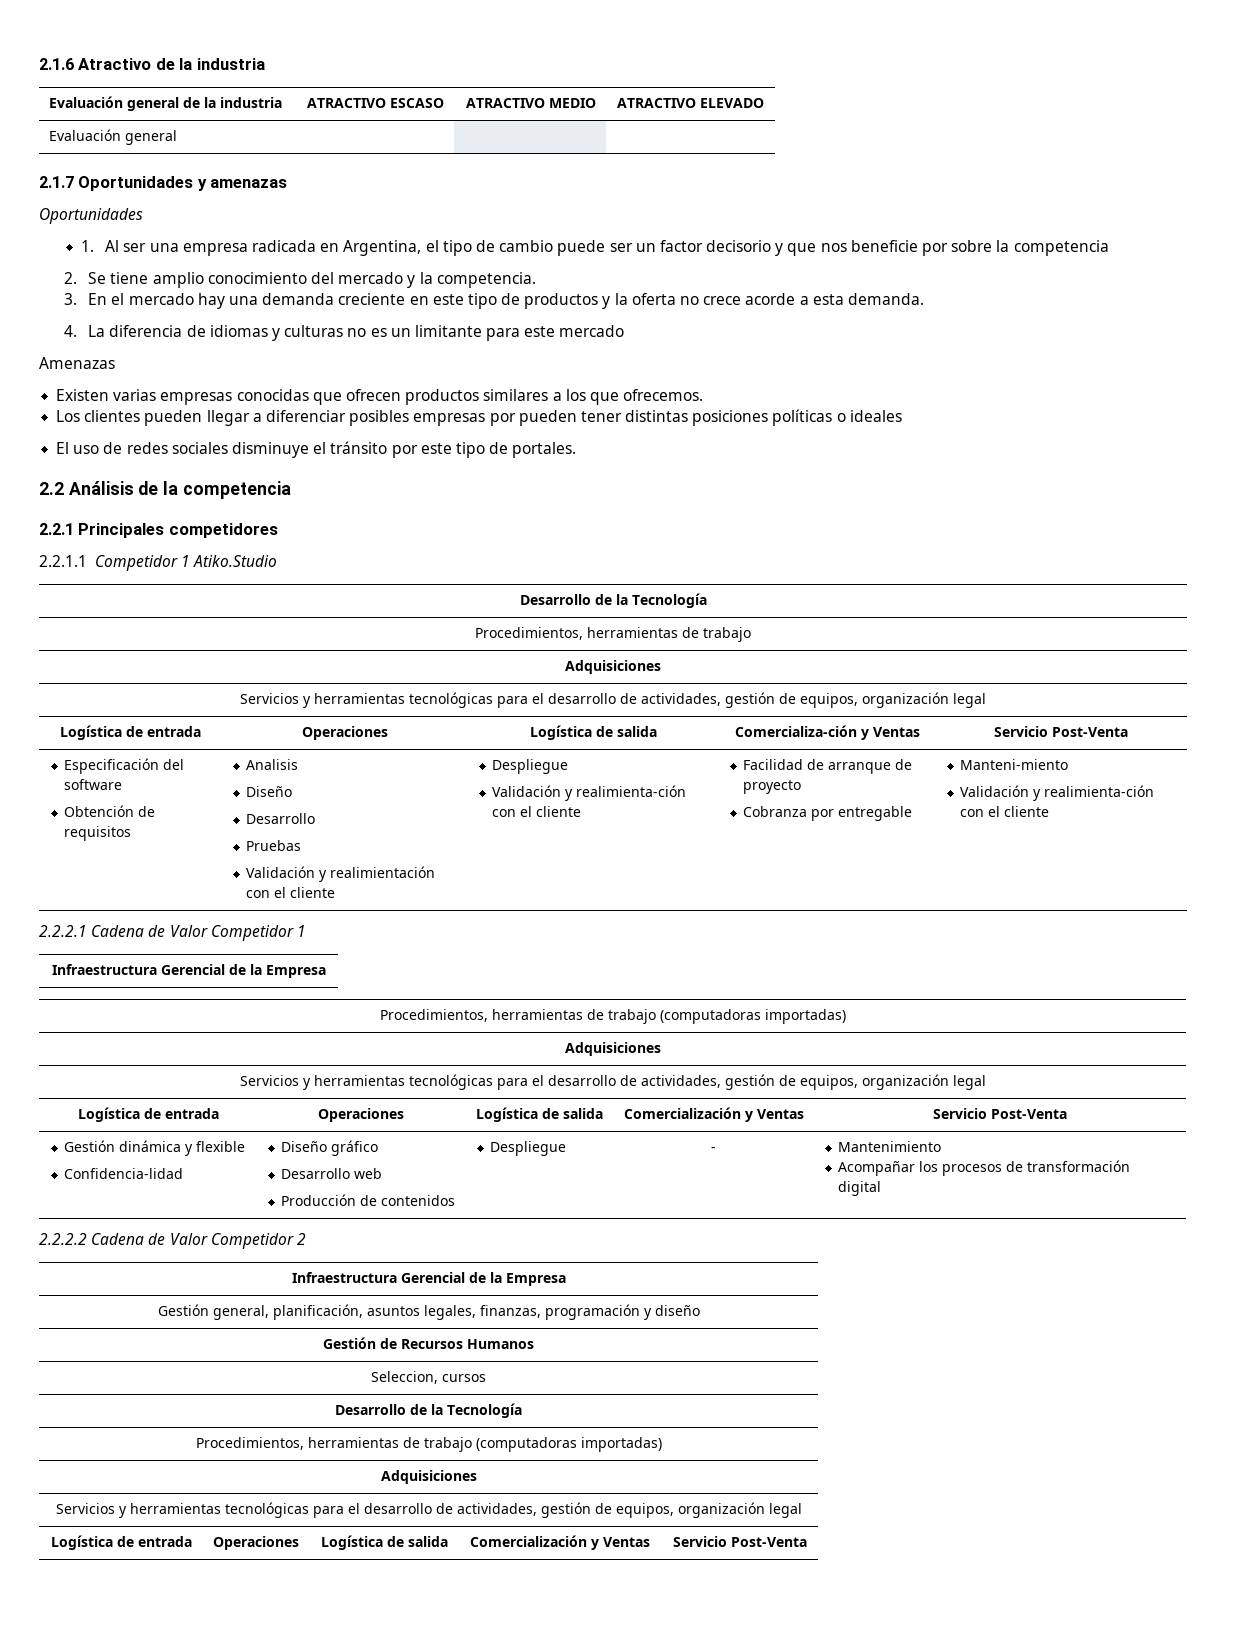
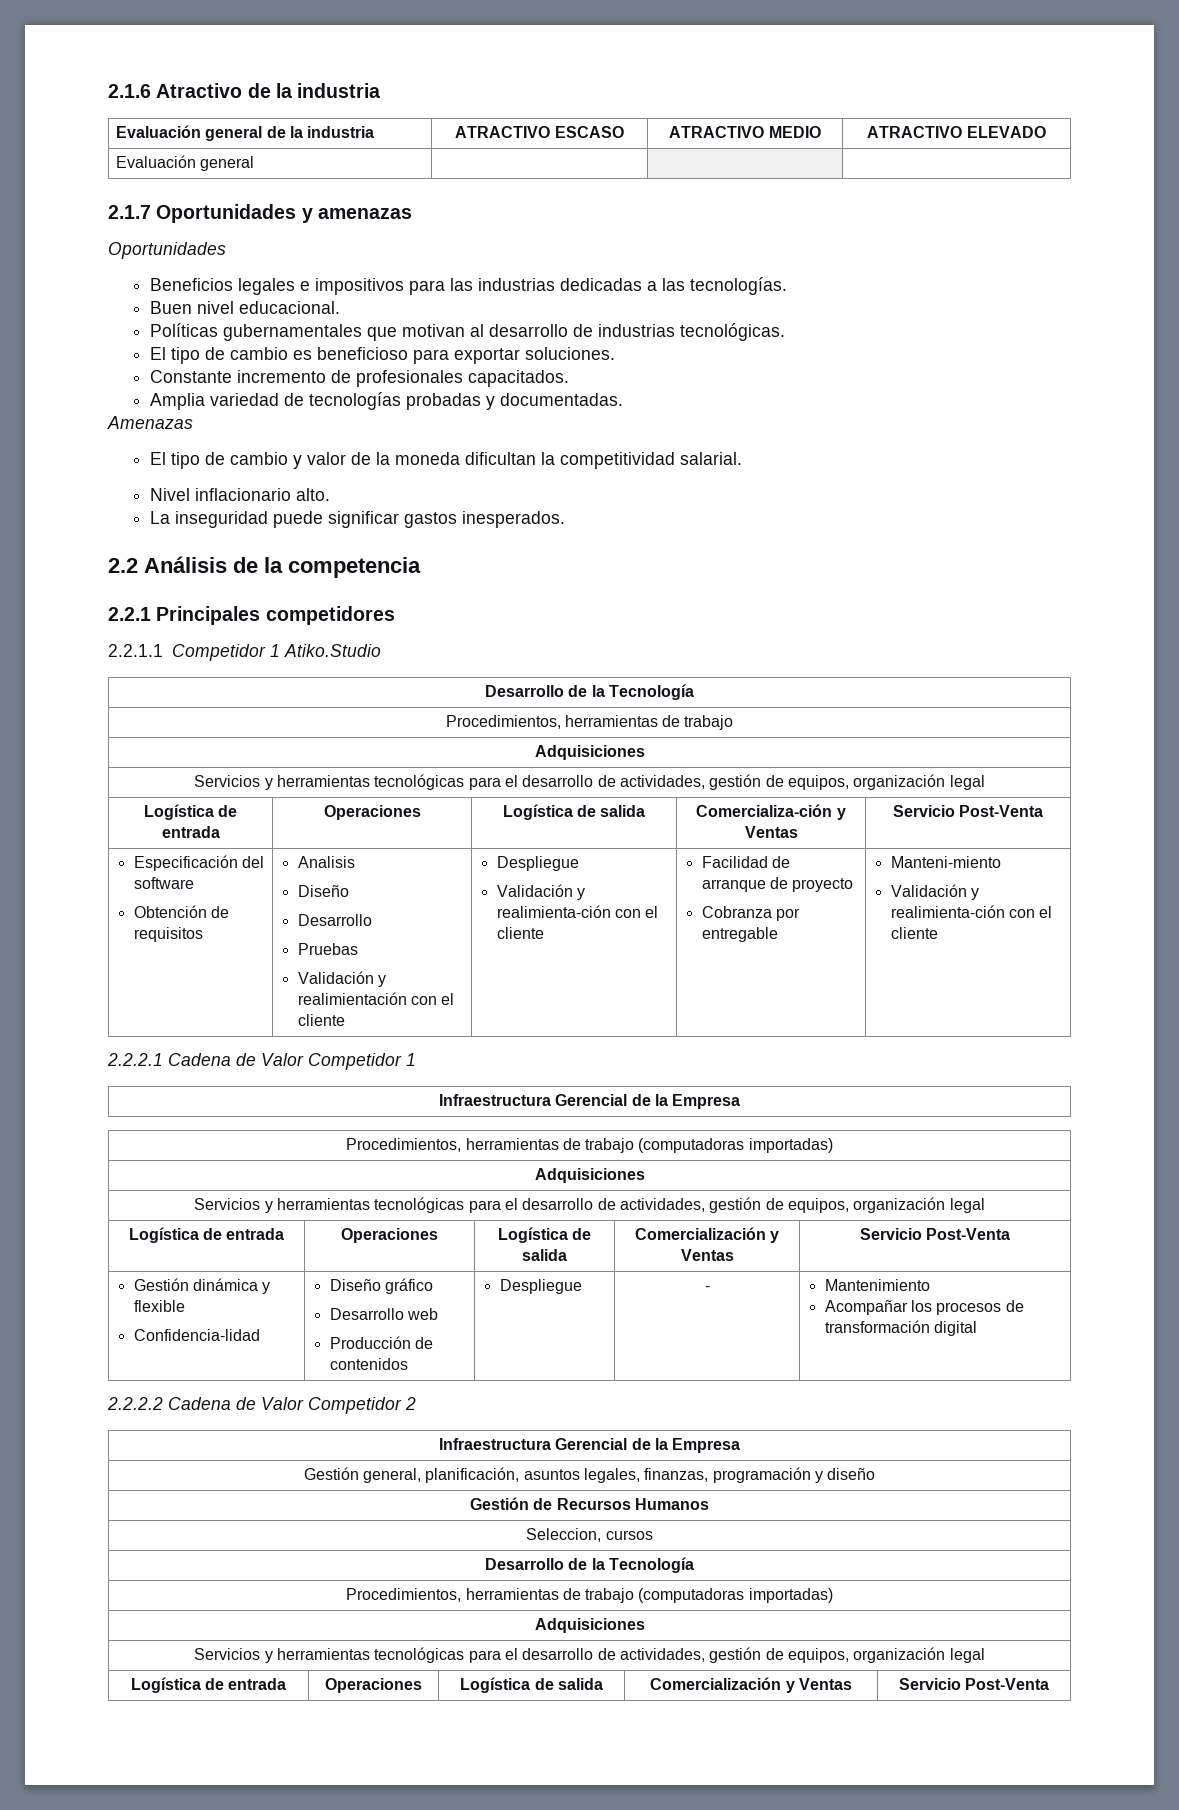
[80,240,1109,256] [63,272,536,288] [63,293,924,309] [63,325,625,341] [39,357,115,369] [56,389,704,405] [56,409,902,426] [56,441,577,458] 1. Al ser una empresa radicada en Argentina, el tipo de cambio puede ser un factor decisorio y que nos beneficie por sobre la competencia // 2. Se tiene amplio conocimiento del mercado y la competencia. // 3. En el mercado hay una demanda creciente en este tipo de productos y la oferta no crece acorde a esta demanda. // 4. La diferencia de idiomas y culturas no es un limitante para este mercado // Amenazas // Existen varias empresas conocidas que ofrecen productos similares a los que ofrecemos. // Los clientes pueden llegar a diferenciar posibles empresas por pueden tener distintas posiciones políticas o ideales // El uso de redes sociales disminuye el tránsito por este tipo de portales. -> [150,277,788,295] [150,301,341,314] [150,323,786,341] [150,347,616,364] [150,370,570,387] [150,392,624,410] [107,416,193,429] [150,452,743,469] [150,488,331,501] [150,511,566,528] Beneficios legales e impositivos para las industrias dedicadas a las tecnologías. // Buen nivel educacional. // Políticas gubernamentales que motivan al desarrollo de industrias tecnológicas. // El tipo de cambio es beneficioso para exportar soluciones. // Constante incremento de profesionales capacitados. // Amplia variedad de tecnologías probadas y documentadas. // Amenazas // El tipo de cambio y valor de la moneda dificultan la competitividad salarial. // Nivel inflacionario alto. // La inseguridad puede significar gastos inesperados.

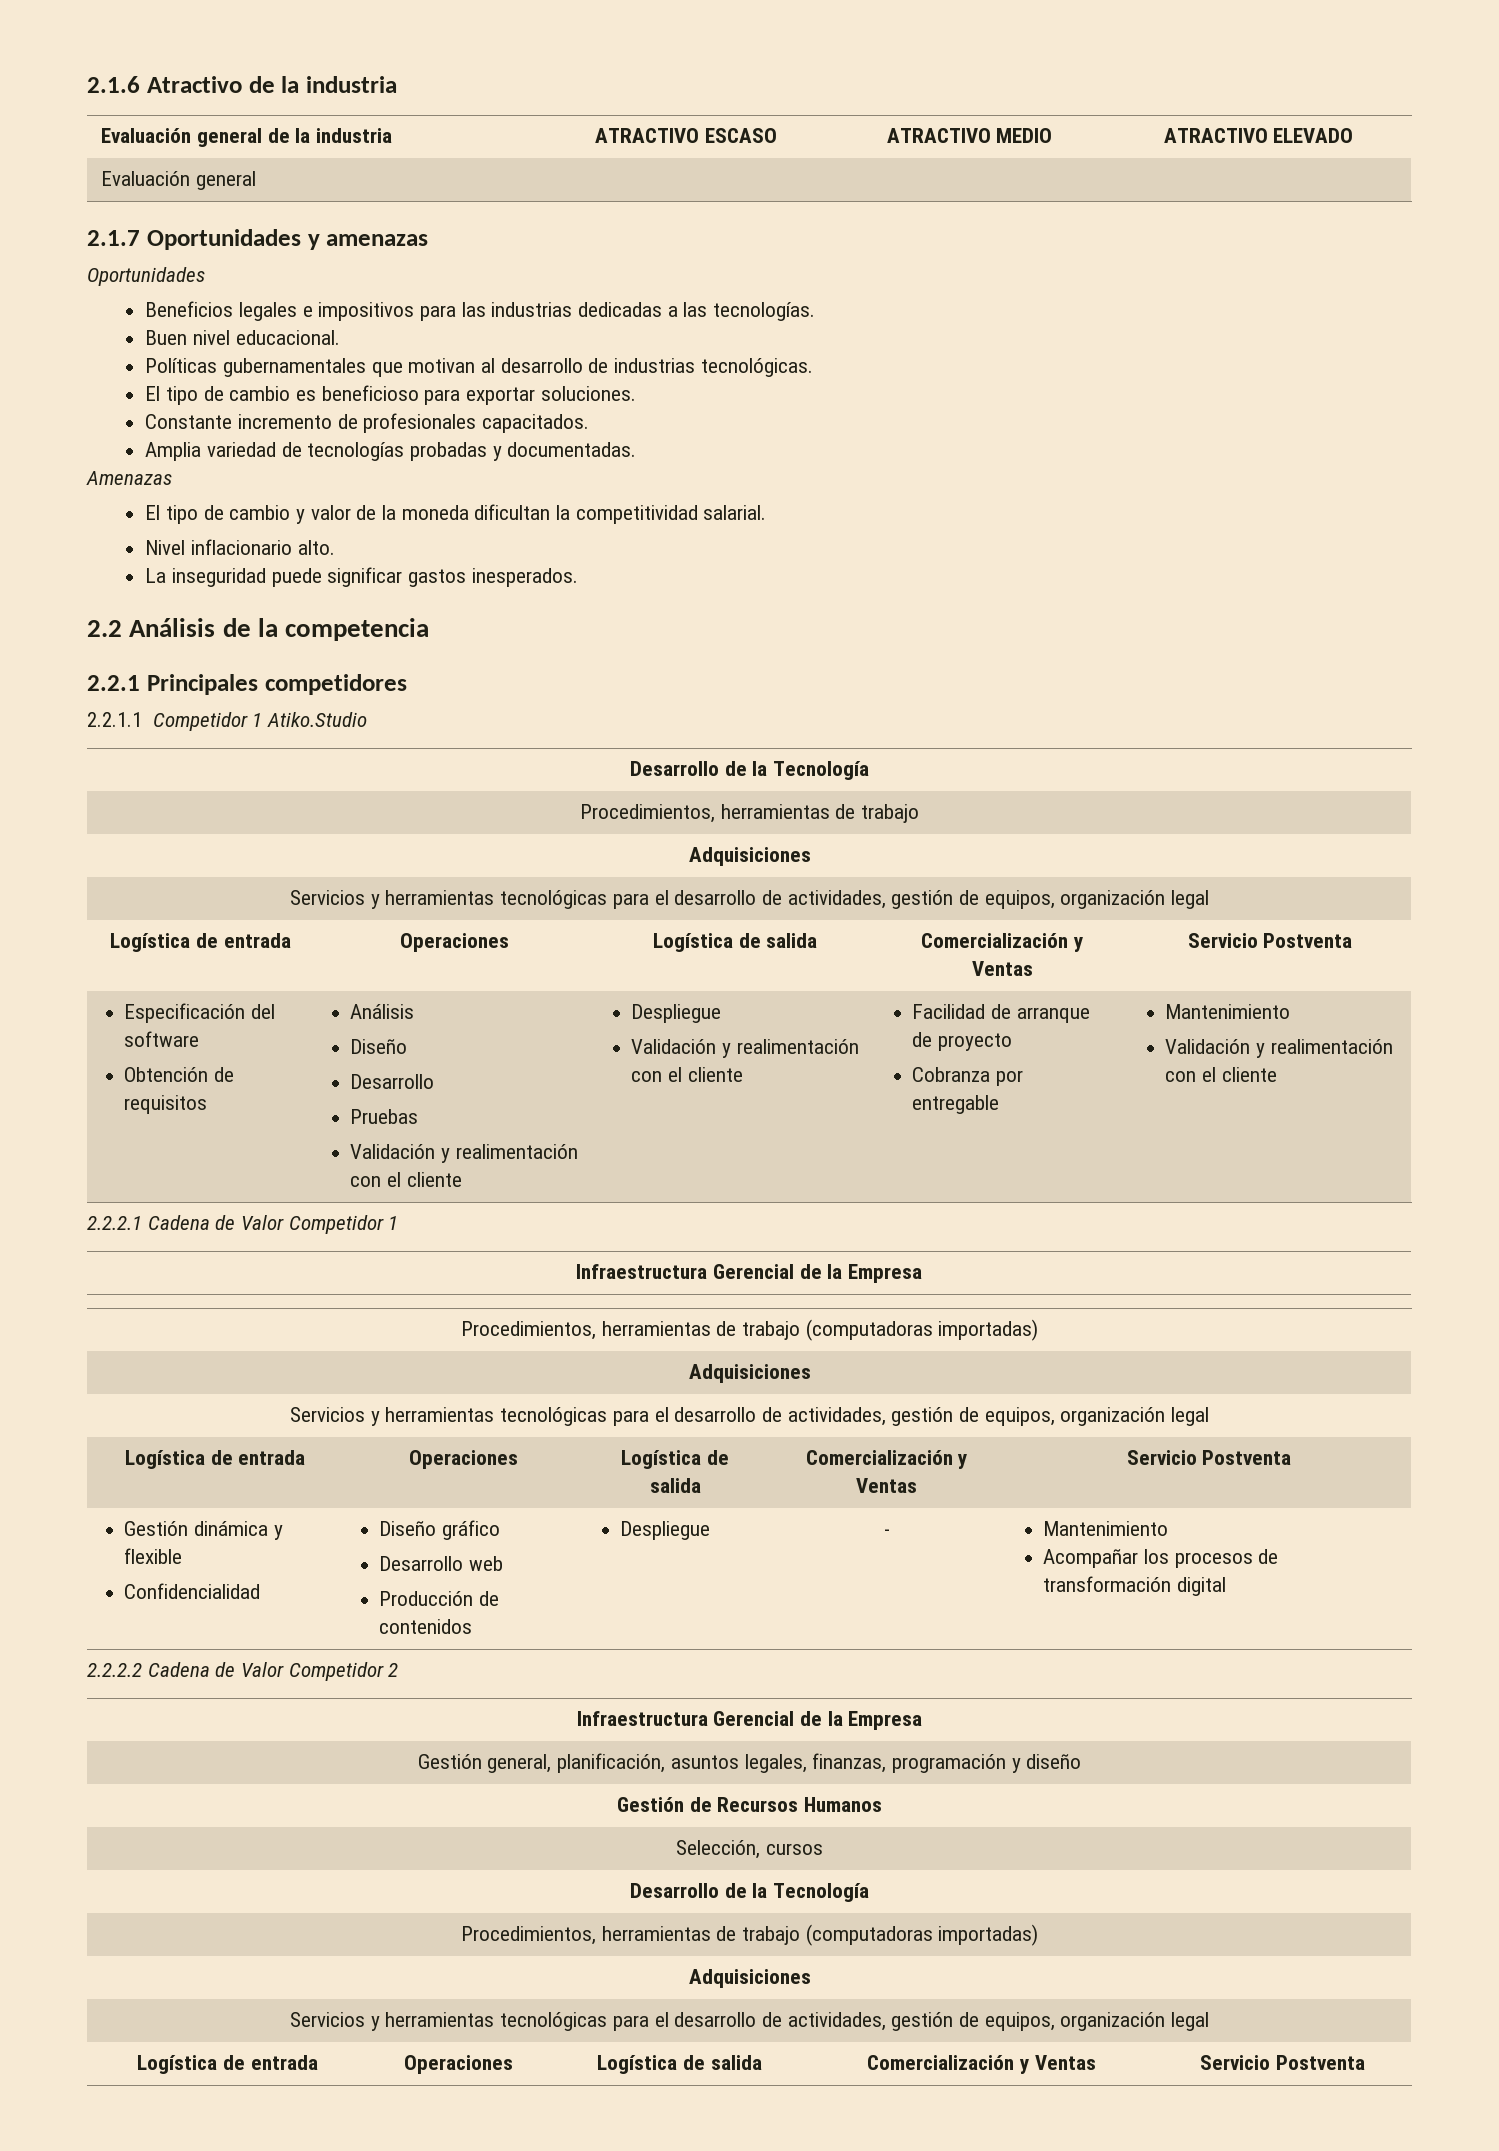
[696,804,846,820] [744,826,798,838] [892,805,1044,817] Comercializa-ción y Ventas | Servicio Post-Venta -> [921,933,1083,952] [971,961,1033,976] [1187,933,1353,948] Comercialización y Ventas | Servicio Postventa
[297,856,355,868] Analisis -> [350,1004,415,1019] Análisis
[297,992,407,1005] realimientación -> [455,1144,578,1159] realimentación
[496,905,611,918] realimienta-ción -> [736,1039,859,1054] realimentación
[890,856,1001,868] [890,884,980,900] [890,905,1005,918] Manteni-miento // Validación y realimienta-ción -> [1165,1004,1291,1019] [1165,1039,1393,1058] Mantenimiento // Validación y realimentación
[926,1228,1011,1240] Post-Venta -> [1202,1450,1292,1465] Postventa
[133,1329,260,1341] Confidencia-lidad -> [124,1583,261,1599] Confidencialidad
[526,1528,602,1542] Seleccion, -> [676,1840,761,1859] Selección,
[965,1678,1050,1690] Post-Venta -> [1275,2055,1365,2070] Postventa

